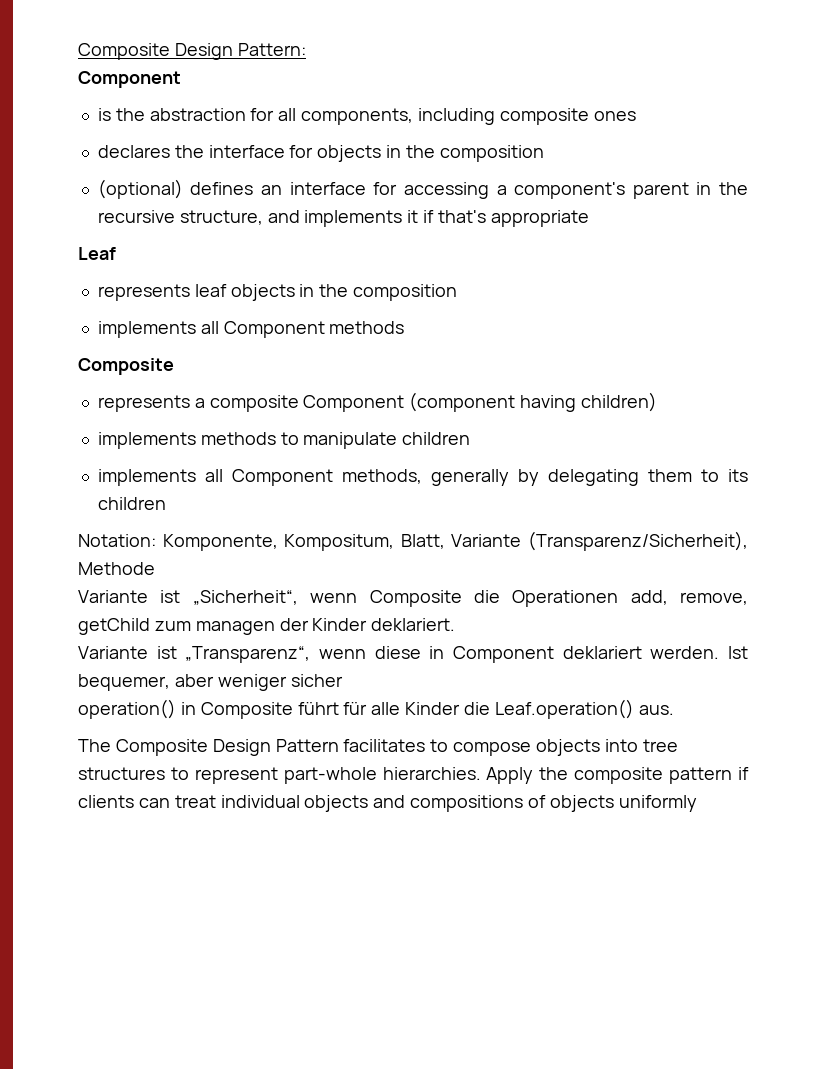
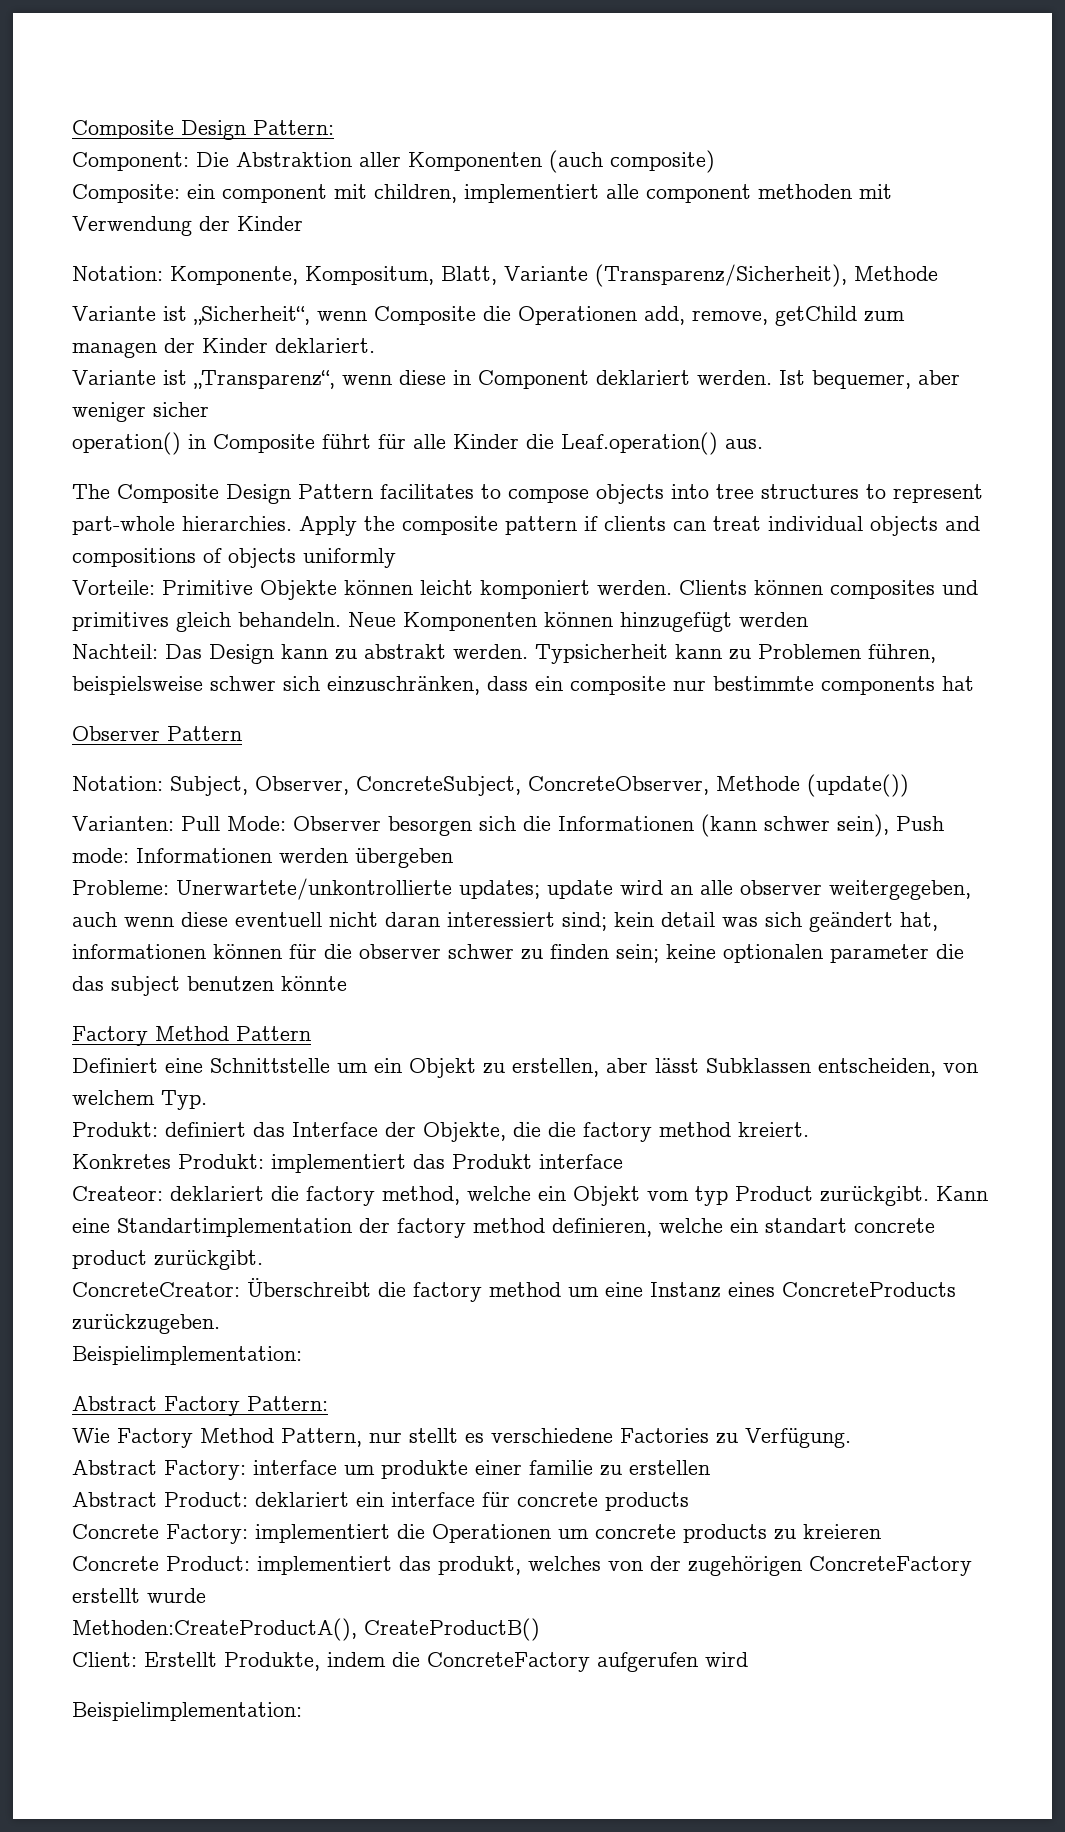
[78,71,181,88] [97,108,636,125] [97,145,544,162] [97,179,749,199] [97,210,589,227] [78,247,116,260] [97,284,458,301] [97,321,405,338] [78,358,174,375] [97,392,657,412] [97,432,471,449] [97,469,749,486] [97,497,166,510] Component // is the abstraction for all components, including composite ones // declares the interface for objects in the composition // (optional) defines an interface for accessing a component's parent in the recursive structure, and implements it if that's appropriate // Leaf // represents leaf objects in the composition // implements all Component methods // Composite // represents a composite Component (component having children) // implements methods to manipulate children // implements all Component methods, generally by delegating them to its children -> [72,150,715,173] [72,184,892,203] [72,216,303,236] Component: Die Abstraktion aller Komponenten (auch composite) // Composite: ein component mit children, implementiert alle component methoden mit Verwendung der Kinder
(697, 803) none -> [72,580,978,600] [72,612,808,632] [72,644,936,664] [72,676,974,695] [72,726,242,741] [72,774,909,797] [72,814,944,837] [72,848,453,868] [72,878,971,900] [72,912,938,932] [72,944,964,963] [72,976,347,996] [72,1026,311,1046] [72,1058,978,1078] [72,1090,207,1110] [72,1122,809,1142] [72,1154,623,1173] [72,1186,988,1206] [72,1218,935,1238] [72,1250,263,1270] [72,1278,956,1302] [72,1314,220,1334] [72,1346,302,1365] [72,1396,328,1416] [72,1428,851,1448] [72,1460,710,1480] [72,1492,689,1511] [72,1524,881,1544] [72,1556,972,1576] [72,1588,206,1603] [72,1618,540,1641] [72,1652,748,1672] [72,1702,302,1721] // Vorteile: Primitive Objekte können leicht komponiert werden. Clients können composites und primitives gleich behandeln. Neue Komponenten können hinzugefügt werden // Nachteil: Das Design kann zu abstrakt werden. Typsicherheit kann zu Problemen führen, beispielsweise schwer sich einzuschränken, dass ein composite nur bestimmte components hat // Observer Pattern // Notation: Subject, Observer, ConcreteSubject, ConcreteObserver, Methode (update()) // Varianten: Pull Mode: Observer besorgen sich die Informationen (kann schwer sein), Push mode: Informationen werden übergeben // Probleme: Unerwartete/unkontrollierte updates; update wird an alle observer weitergegeben, auch wenn diese eventuell nicht daran interessiert sind; kein detail was sich geändert hat, informationen können für die observer schwer zu finden sein; keine optionalen parameter die das subject benutzen könnte // Factory Method Pattern // Definiert eine Schnittstelle um ein Objekt zu erstellen, aber lässt Subklassen entscheiden, von welchem Typ. // Produkt: definiert das Interface der Objekte, die die factory method kreiert. // Konkretes Produkt: implementiert das Produkt interface // Createor: deklariert die factory method, welche ein Objekt vom typ Product zurückgibt. Kann eine Standartimplementation der factory method definieren, welche ein standart concrete product zurückgibt. // ConcreteCreator: Überschreibt die factory method um eine Instanz eines ConcreteProducts zurückzugeben. // Beispielimplementation: // Abstract Factory Pattern: // Wie Factory Method Pattern, nur stellt es verschiedene Factories zu Verfügung. // Abstract Factory: interface um produkte einer familie zu erstellen // Abstract Product: deklariert ein interface für concrete products // Concrete Factory: implementiert die Operationen um concrete products zu kreieren // Concrete Product: implementiert das produkt, welches von der zugehörigen ConcreteFactory erstellt wurde // Methoden:CreateProductA(), CreateProductB() // Client: Erstellt Produkte, indem die ConcreteFactory aufgerufen wird // Beispielimplementation:

